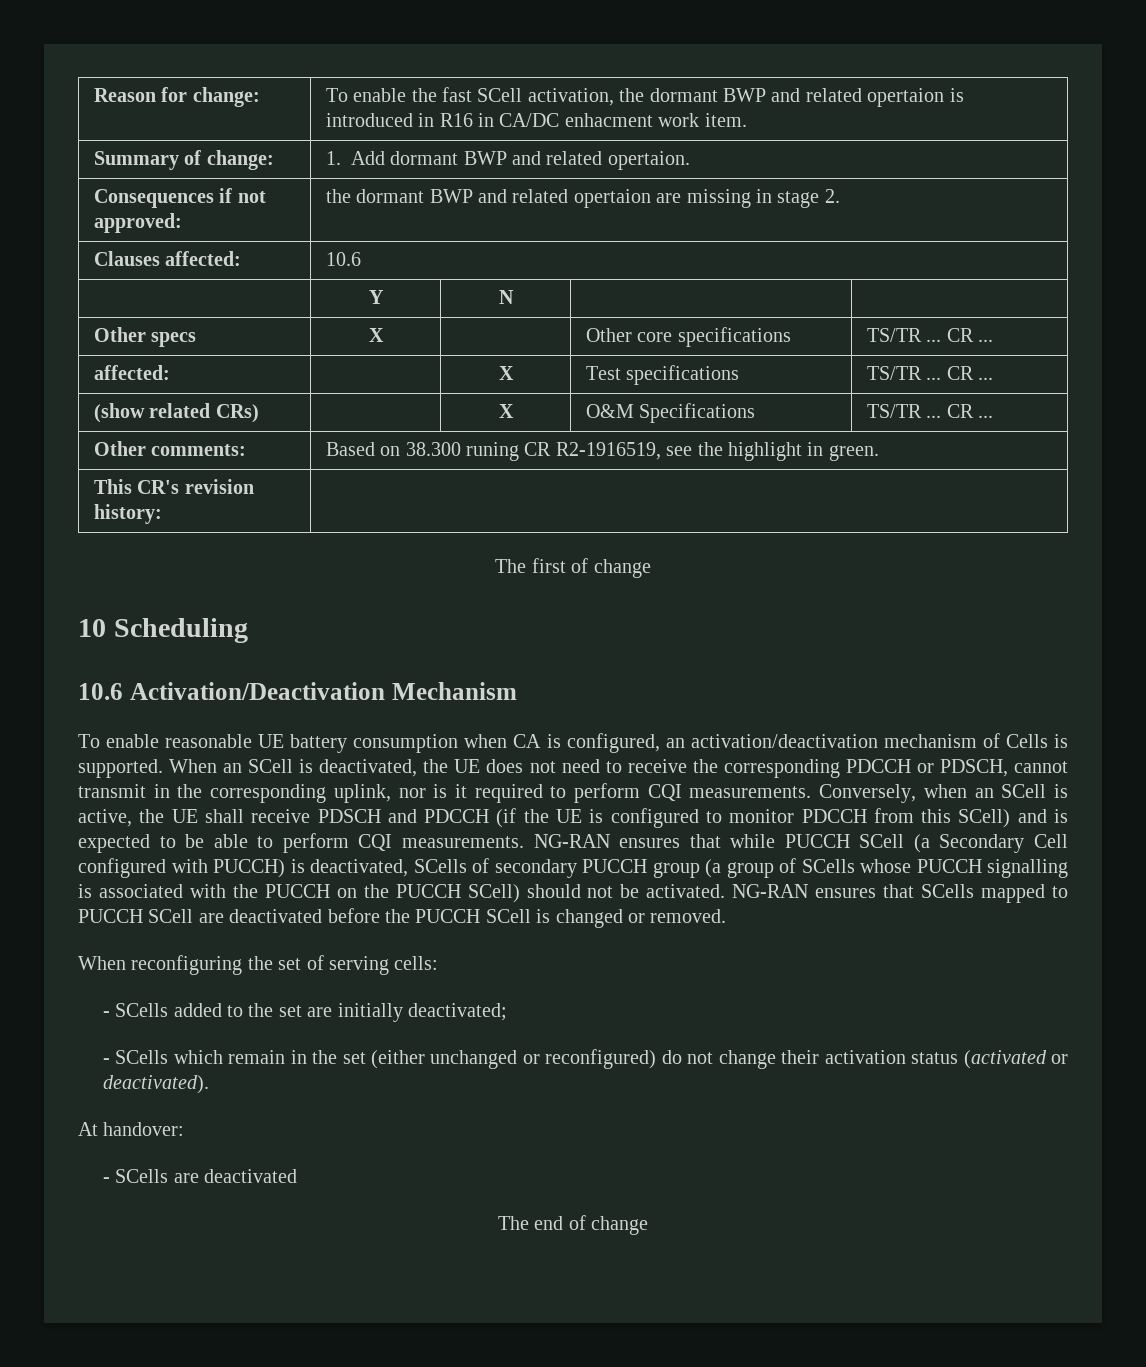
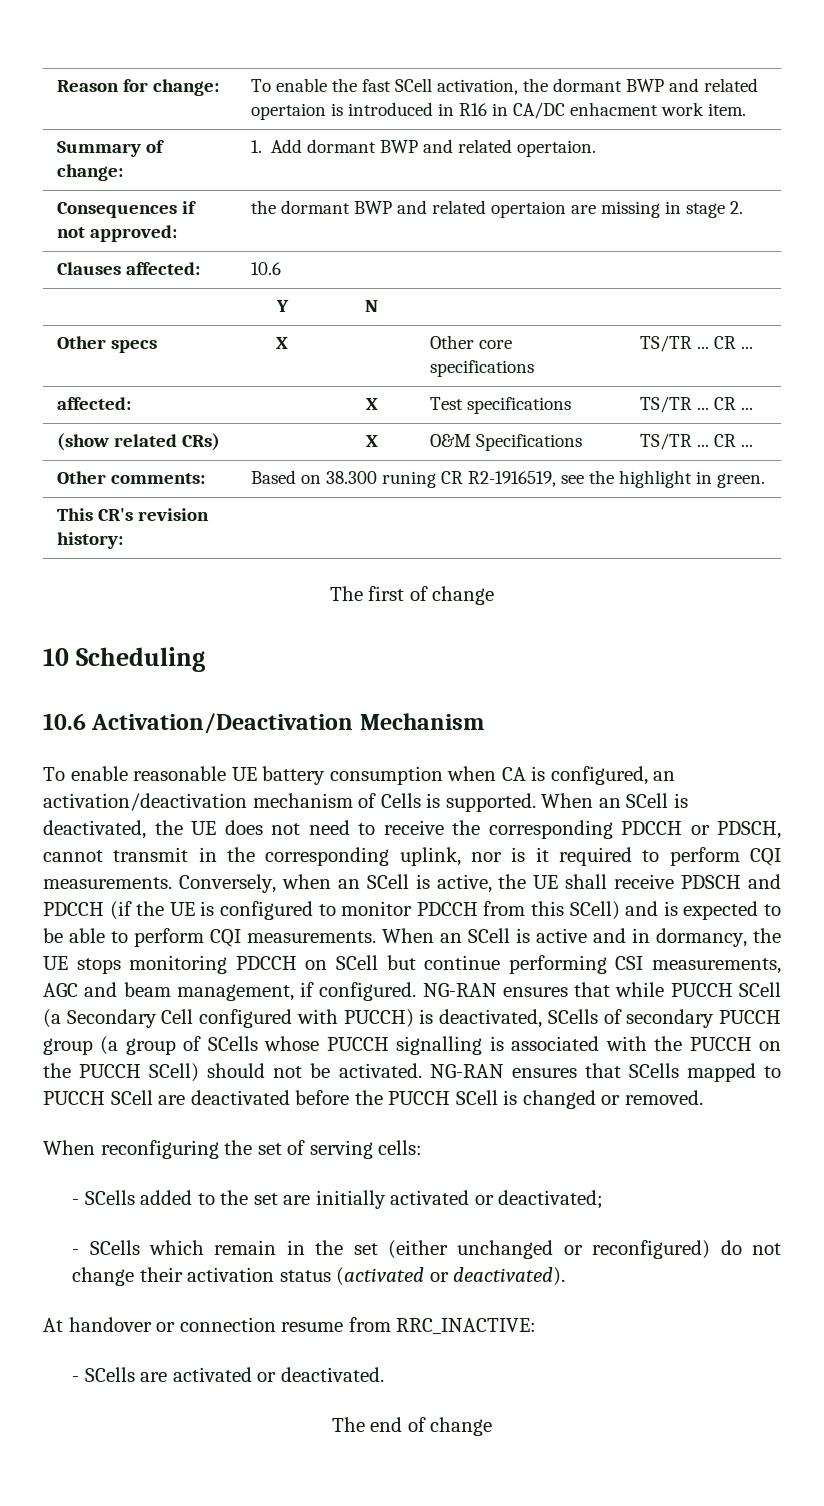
(524, 842) none -> [382,928,781,947] [43,955,782,974] [43,982,417,1001] When an SCell is active and in dormancy, the UE stops monitoring PDCCH on SCell but continue performing CSI measurements, AGC and beam management, if configured.
(403, 1012) none -> [390,1190,494,1205] activated or
[103,1122,185,1136] handover: -> [68,1317,537,1334] handover or connection resume from RRC_INACTIVE:
[204,1169,298,1183] deactivated -> [172,1367,384,1382] activated or deactivated.

